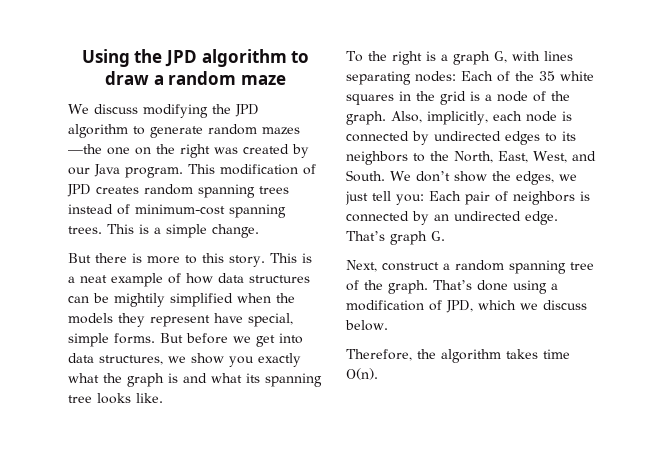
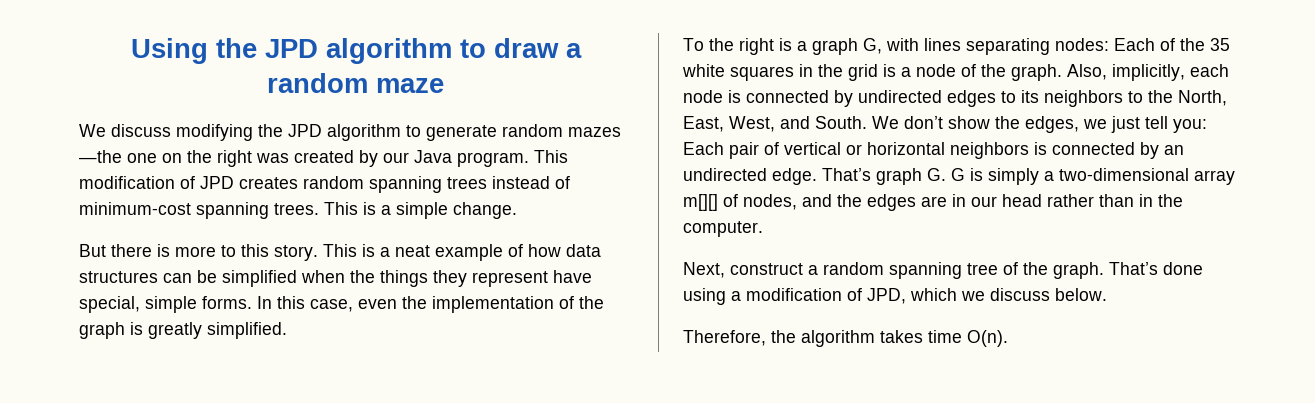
[114,293,165,307] mightily -> (217, 276) none
[68,313,113,324] models -> [380,270,428,287] things
[160,333,303,347] [68,353,301,367] [68,373,322,387] [68,393,163,404] But before we get into data structures, we show you exactly what the graph is and what its spanning tree looks like. -> [257,296,604,313] [79,322,287,339] In this case, even the implementation of the graph is greatly simplified.
(508, 196) none -> [784,142,945,155] vertical or horizontal
(445, 236) none -> [951,168,1235,185] [683,194,1183,211] [683,221,763,237] G is simply a two-dimensional array m[][] of nodes, and the edges are in our head rather than in the computer.

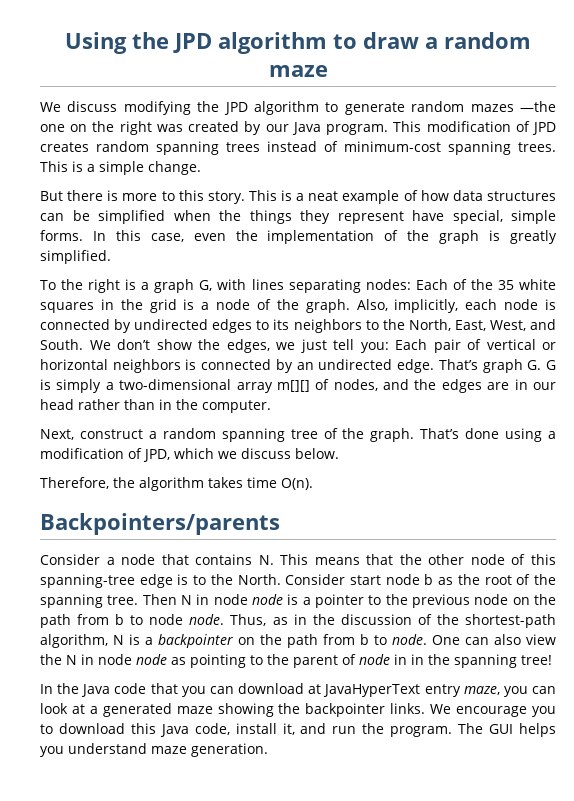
(1008, 338) none -> [40,513,280,535] [40,554,556,565] [40,574,557,588] [40,594,556,608] [40,614,556,628] [40,634,556,648] [40,654,552,668] [40,683,557,697] [40,703,557,717] [40,723,556,737] [40,743,268,757] // Backpointers/parents // Consider a node that contains N. This means that the other node of this spanning-tree edge is to the North. Consider start node b as the root of the spanning tree. Then N in node node is a pointer to the previous node on the path from b to node node. Thus, as in the discussion of the shortest-path algorithm, N is a backpointer on the path from b to node. One can also view the N in node node as pointing to the parent of node in in the spanning tree! // In the Java code that you can download at JavaHyperText entry maze, you can look at a generated maze showing the backpointer links. We encourage you to download this Java code, install it, and run the program. The GUI helps you understand maze generation.

